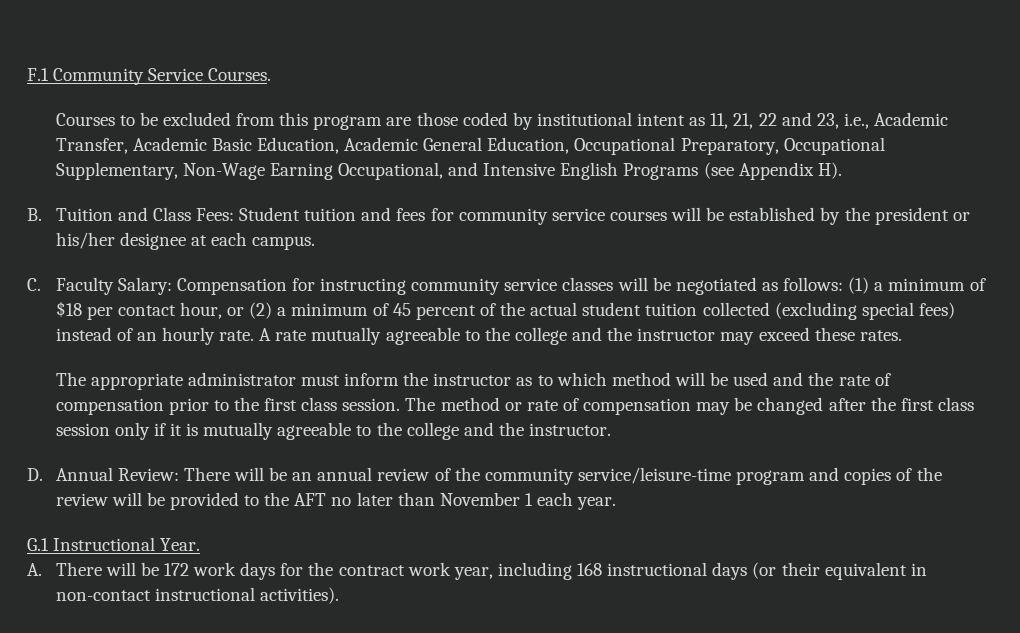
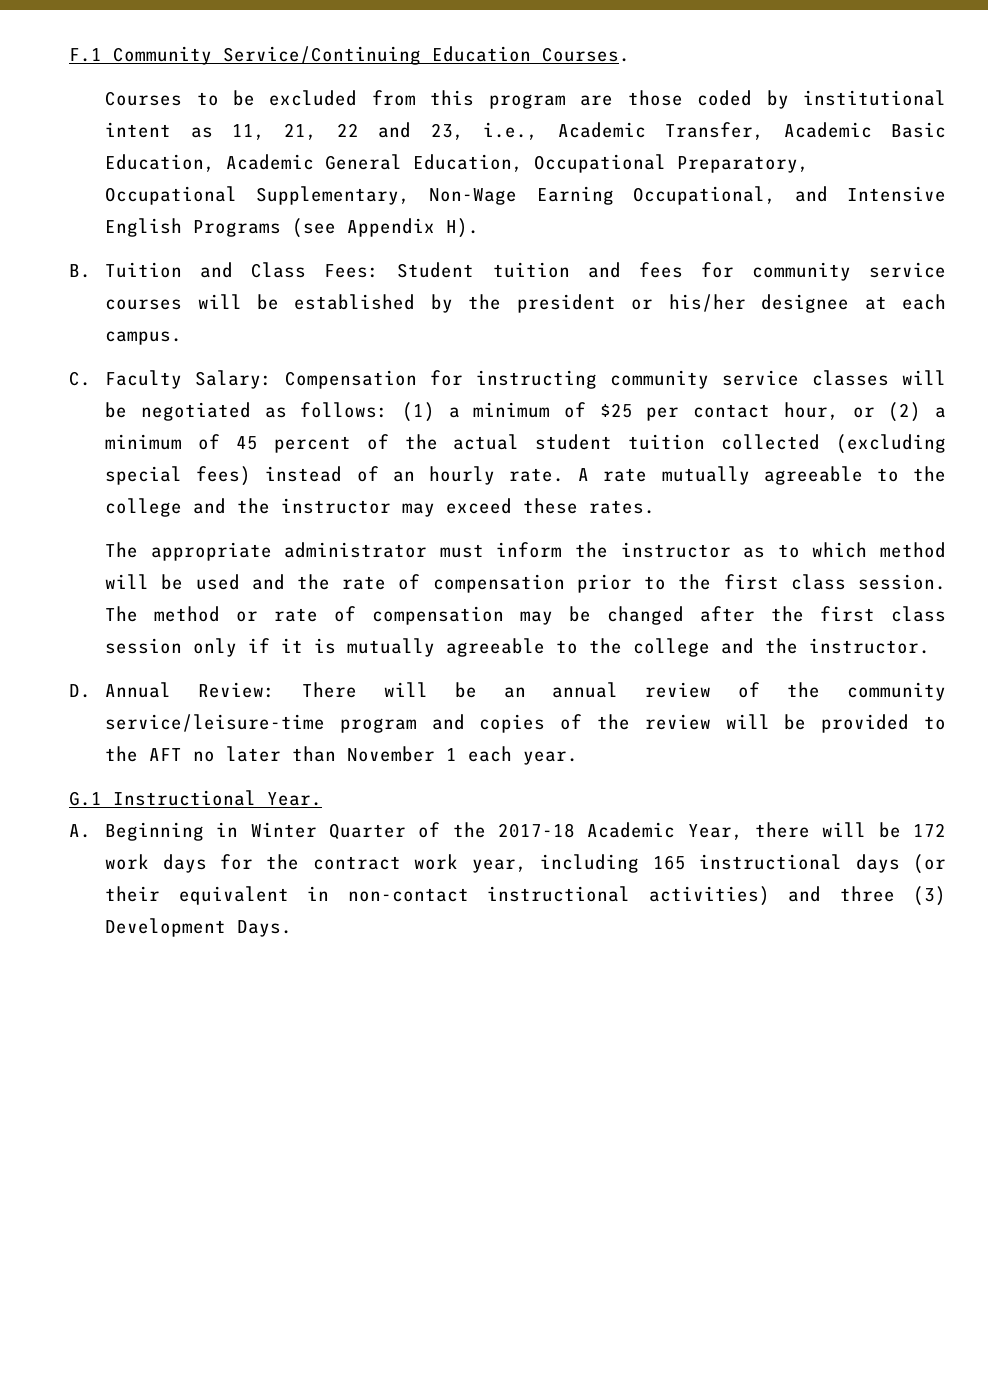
[148,68,204,81] Service -> [223,46,531,65] Service/Continuing Education
[55,301,82,317] $18 -> [599,403,633,418] $25
[55,562,102,576] There -> [105,822,811,841] Beginning in Winter Quarter of the 2017-18 Academic Year, there
[577,563,603,576] 168 -> [652,855,686,870] 165
[259,587,339,604] activities). -> [648,886,947,906] [105,918,293,937] activities) and three (3) Development Days.

